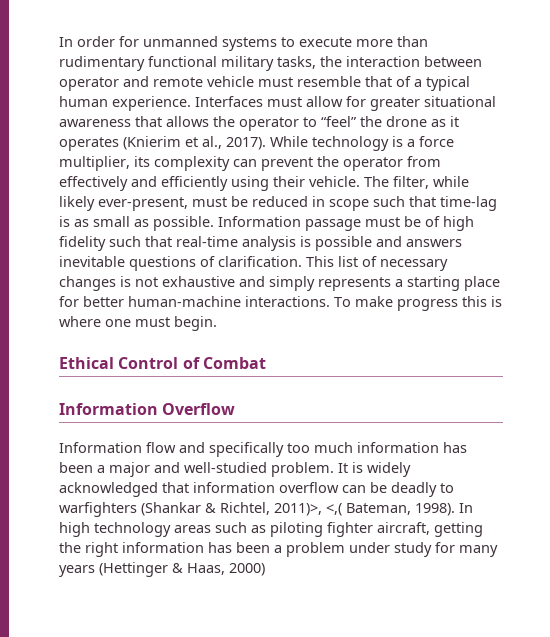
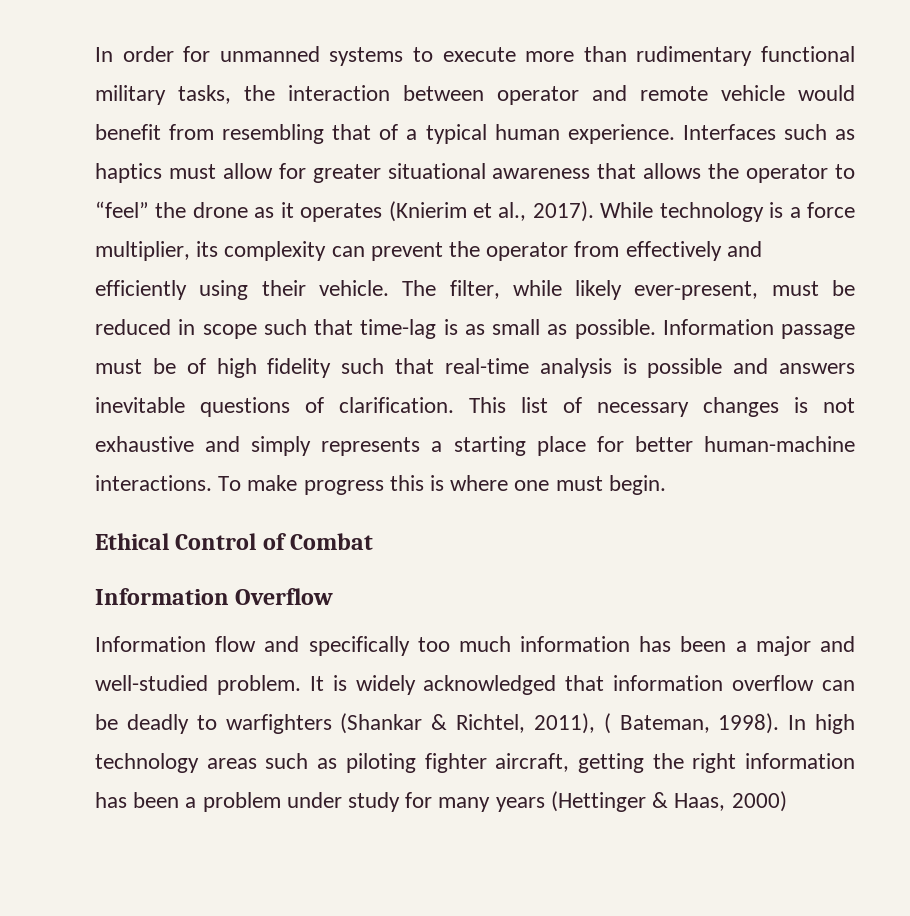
[258,76,361,87] must resemble -> [798,85,855,101] [95,124,325,144] would benefit from resembling
(263, 101) none -> [783,124,855,140] [95,163,162,183] such as haptics
[274,503,342,516] 2011)>, <,( -> [533,713,611,734] 2011), (

